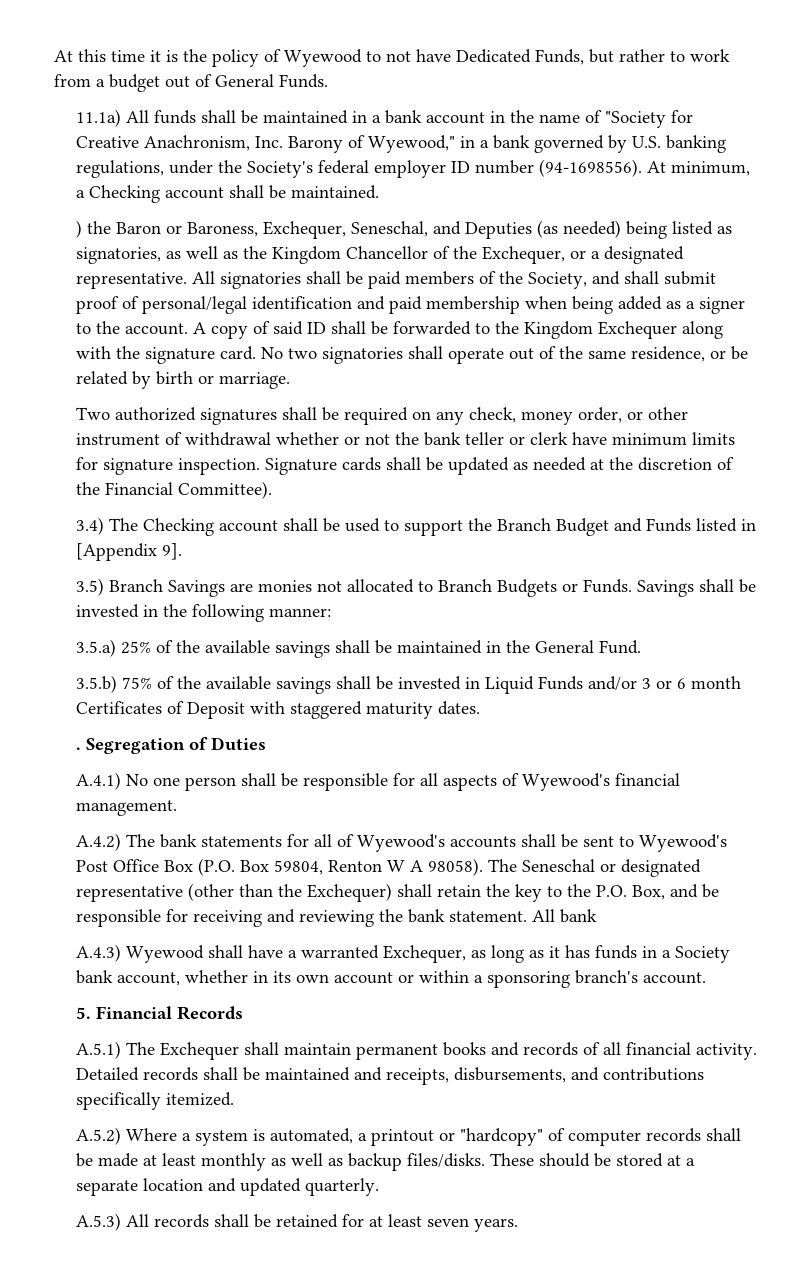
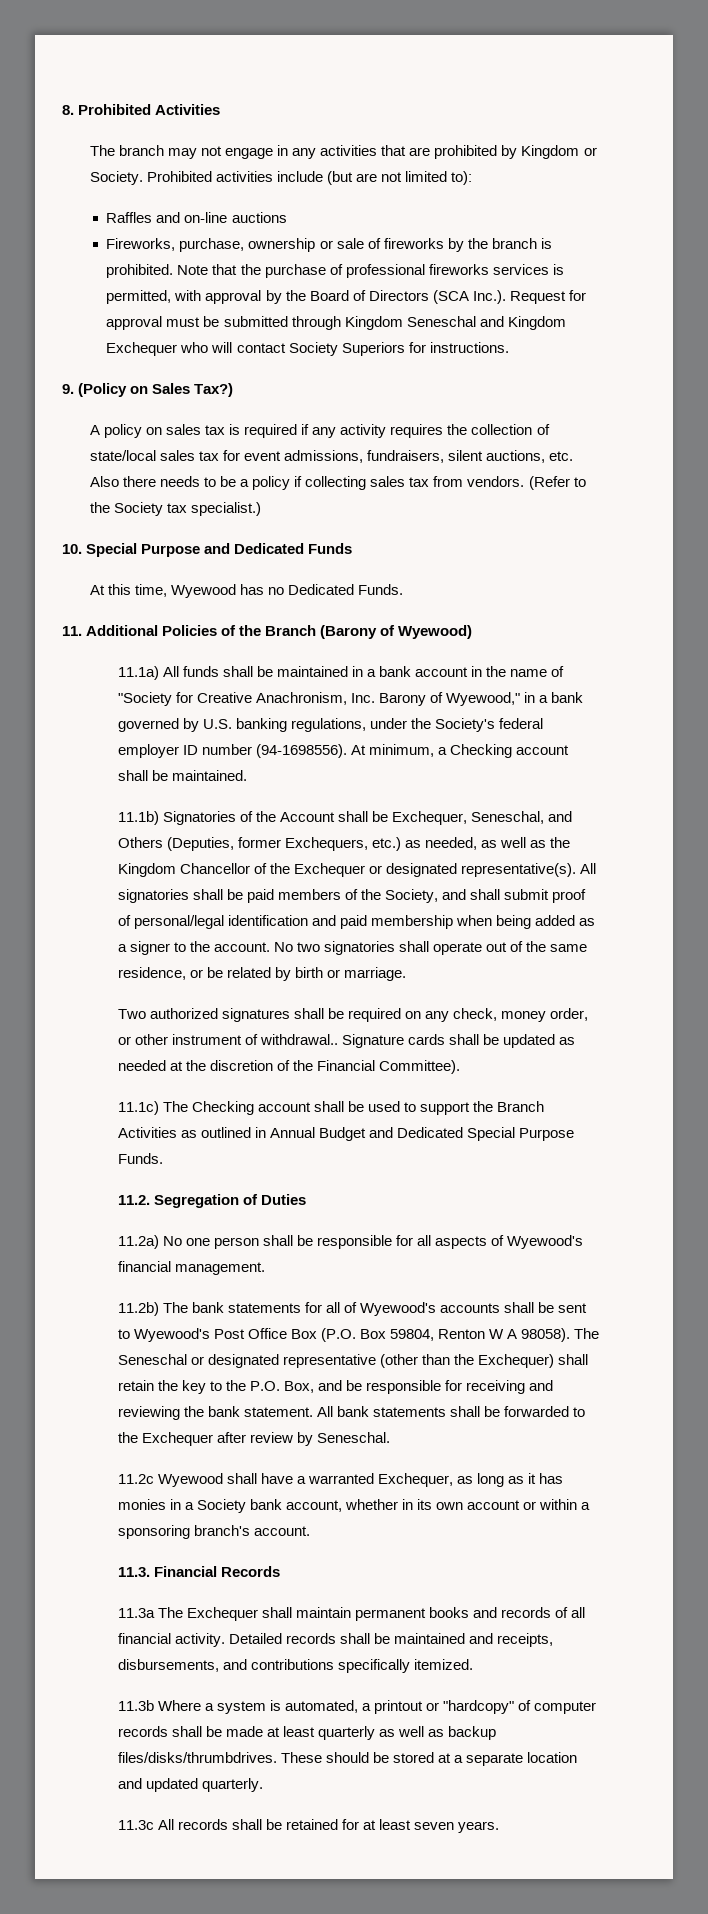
[54,49,731,67] [54,74,329,92] At this time it is the policy of Wyewood to not have Dedicated Funds, but rather to work from a budget out of General Funds. -> [62,104,221,115] [89,145,597,159] [89,171,473,185] [106,212,287,223] [106,238,552,252] [106,264,564,278] [106,290,586,304] [106,316,566,330] [106,342,509,356] [62,383,234,397] [89,424,550,438] [89,450,574,463] [89,476,586,490] [89,502,262,516] [62,543,353,557] [89,584,404,598] [62,625,473,639] 8. Prohibited Activities // The branch may not engage in any activities that are prohibited by Kingdom or Society. Prohibited activities include (but are not limited to): // Raffles and on-line auctions // Fireworks, purchase, ownership or sale of fireworks by the branch is prohibited. Note that the purchase of professional fireworks services is permitted, with approval by the Board of Directors (SCA Inc.). Request for approval must be submitted through Kingdom Seneschal and Kingdom Exchequer who will contact Society Superiors for instructions. // 9. (Policy on Sales Tax?) // A policy on sales tax is required if any activity requires the collection of state/local sales tax for event admissions, fundraisers, silent auctions, etc. Also there needs to be a policy if collecting sales tax from vendors. (Refer to the Society tax specialist.) // 10. Special Purpose and Dedicated Funds // At this time, Wyewood has no Dedicated Funds. // 11. Additional Policies of the Branch (Barony of Wyewood)
[75,220,732,239] [75,247,161,264] ) the Baron or Baroness, Exchequer, Seneschal, and Deputies (as needed) being listed as signatories, -> [117,811,573,825] [117,837,478,851] 11.1b) Signatories of the Account shall be Exchequer, Seneschal, and Others (Deputies, former Exchequers, etc.) as needed,
[481,246,684,264] [75,272,187,289] Exchequer, or a designated representative. -> [293,863,577,877] Exchequer or designated representative(s).
[192,321,723,339] [75,346,256,364] A copy of said ID shall be forwarded to the Kingdom Exchequer along with the signature card. -> (270, 947) none
[184,432,735,446] [75,457,260,475] withdrawal whether or not the bank teller or clerk have minimum limits for signature inspection. -> [259,1034,338,1045] withdrawal..
[75,517,104,535] 3.4) -> [117,1101,159,1115] 11.1c)
[555,518,756,536] [75,543,182,561] [75,578,756,597] [75,604,331,622] [75,639,641,658] [75,675,741,694] [75,701,480,719] [75,747,81,750] Budget and Funds listed in [Appendix 9]. // 3.5) Branch Savings are monies not allocated to Branch Budgets or Funds. Savings shall be invested in the following manner: // 3.5.a) 25% of the available savings shall be maintained in the General Fund. // 3.5.b) 75% of the available savings shall be invested in Liquid Funds and/or 3 or 6 month Certificates of Deposit with staggered maturity dates. // . -> [117,1127,575,1141] [117,1153,163,1164] [117,1195,150,1205] Activities as outlined in Annual Budget and Dedicated Special Purpose Funds. // 11.2.
[75,772,121,790] A.4.1) -> [117,1235,159,1249] 11.2a)
[75,833,121,851] A.4.2) -> [117,1302,159,1316] 11.2b)
[75,944,121,962] // A.4.3) -> [373,1406,586,1417] [117,1432,391,1446] [117,1474,154,1484] statements shall be forwarded to the Exchequer after review by Seneschal. // 11.2c
[594,945,637,959] funds -> [117,1499,166,1510] monies
[75,1007,91,1019] 5. -> [117,1567,150,1577] 11.3.
[75,1041,121,1059] A.5.1) -> [117,1608,155,1618] 11.3a
[75,1127,121,1145] A.5.2) -> [117,1700,154,1711] 11.3b
[200,1153,266,1171] monthly -> [318,1726,376,1740] quarterly
[406,1153,485,1168] files/disks. -> [117,1752,277,1763] files/disks/thrumbdrives.
[75,1213,121,1231] A.5.3) -> [117,1820,154,1830] 11.3c

